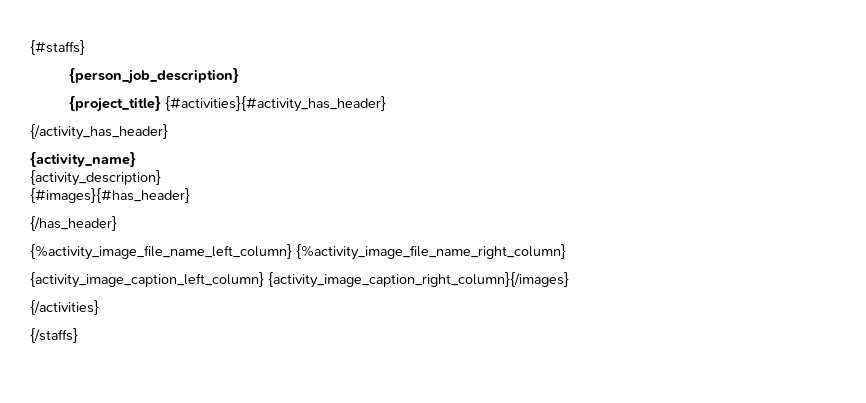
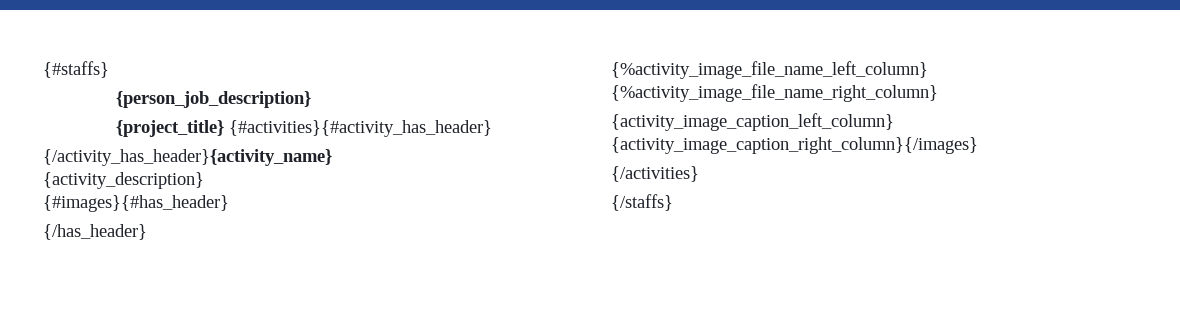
[30,124,168,140] [30,152,136,167] {/activity_has_header} // {activity_name} -> [43,149,332,166] {/activity_has_header}{activity_name}

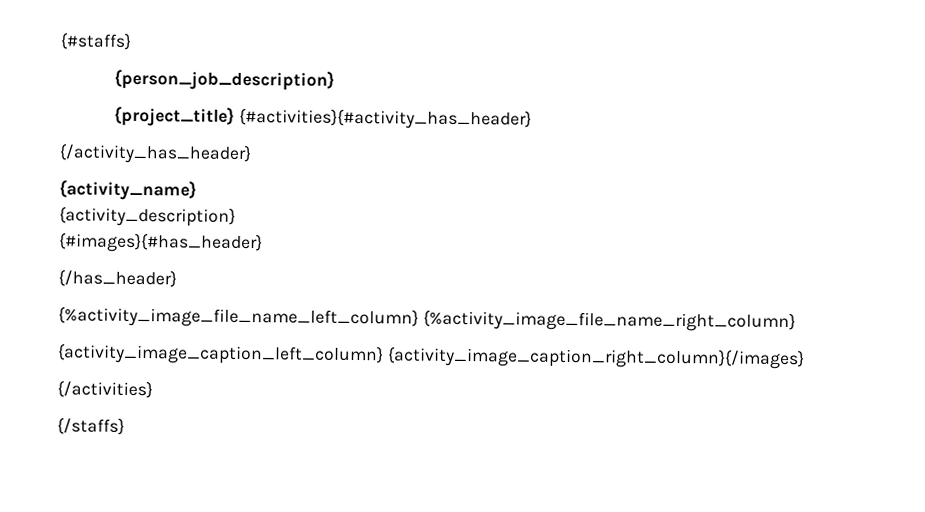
[43,149,332,166] {/activity_has_header}{activity_name} -> [59,143,252,165] [59,180,197,201] {/activity_has_header} // {activity_name}

